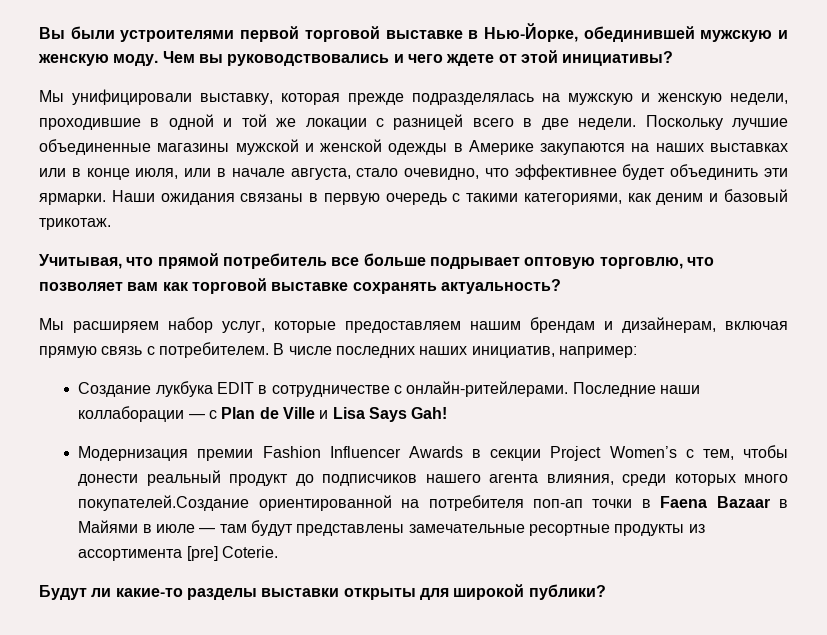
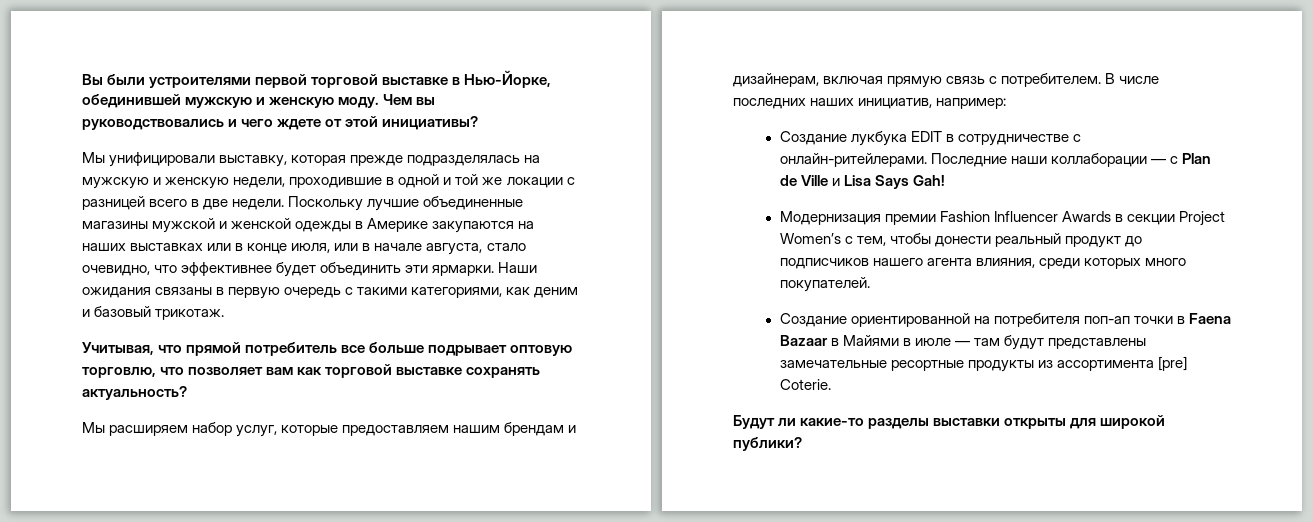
[78,495,250,511] покупателей.Создание -> [779,277,870,292] [779,313,847,327] покупателей. // Создание

